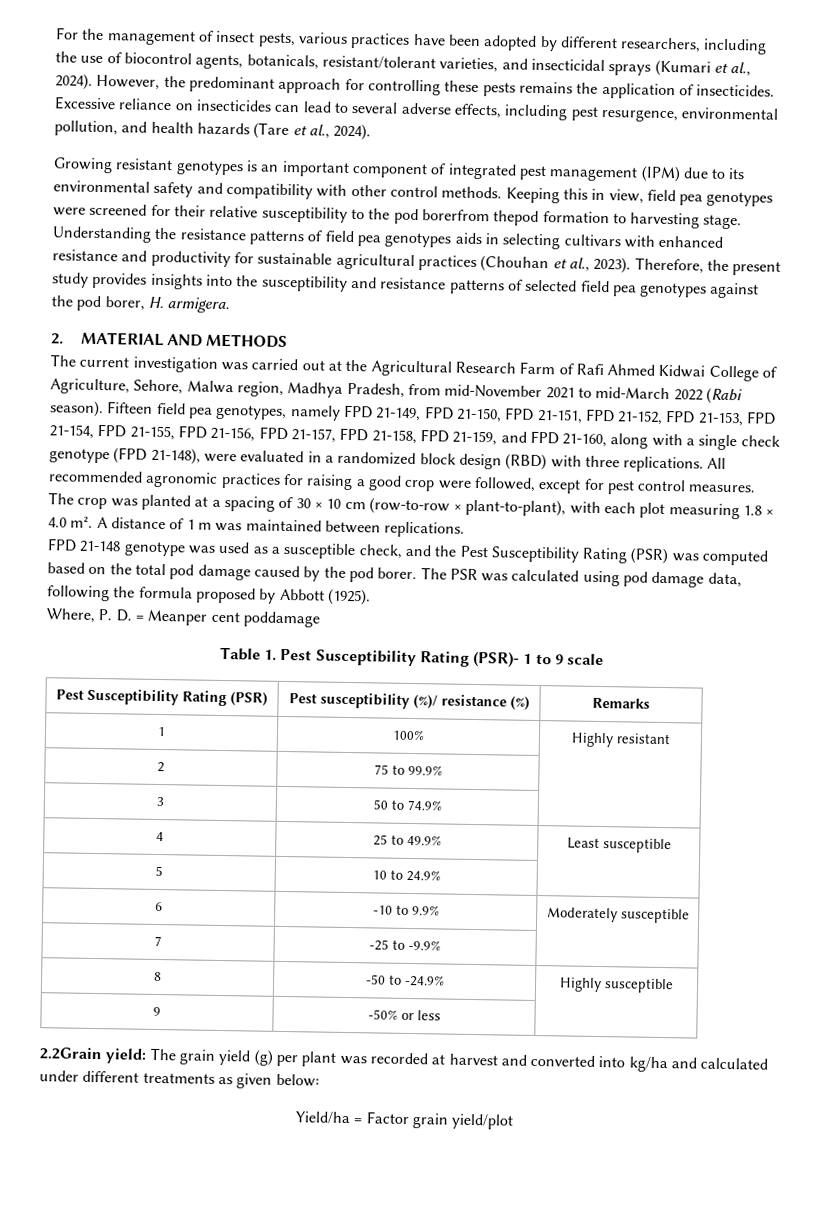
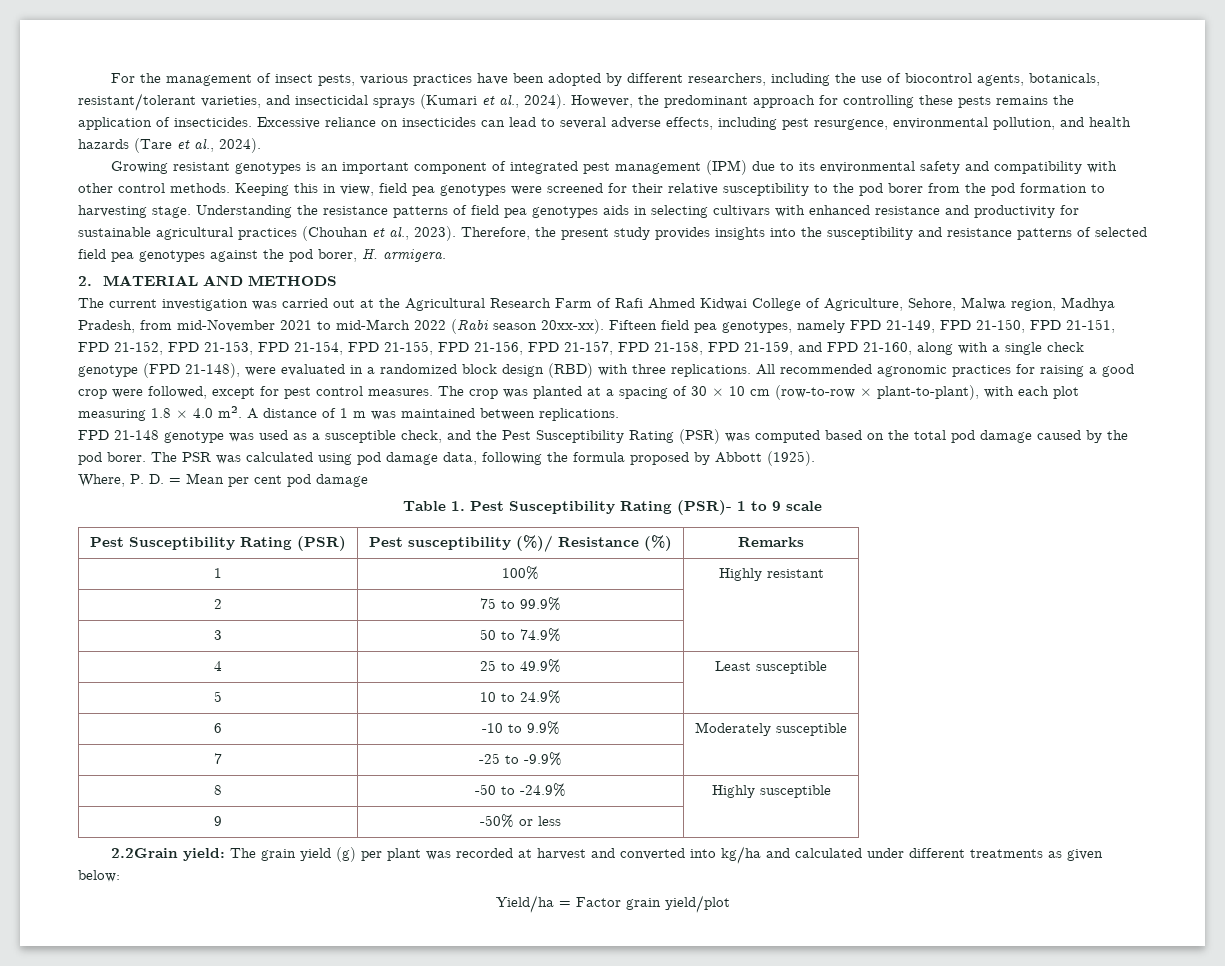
[421,209,540,226] borerfrom thepod -> [888,183,1015,196] borer from the pod
[50,400,104,418] season). -> [493,319,604,334] season 20xx-xx).
[147,609,320,628] Meanper cent poddamage -> [186,473,368,487] Mean per cent pod damage
[440,694,507,707] resistance -> [558,537,639,547] Resistance

